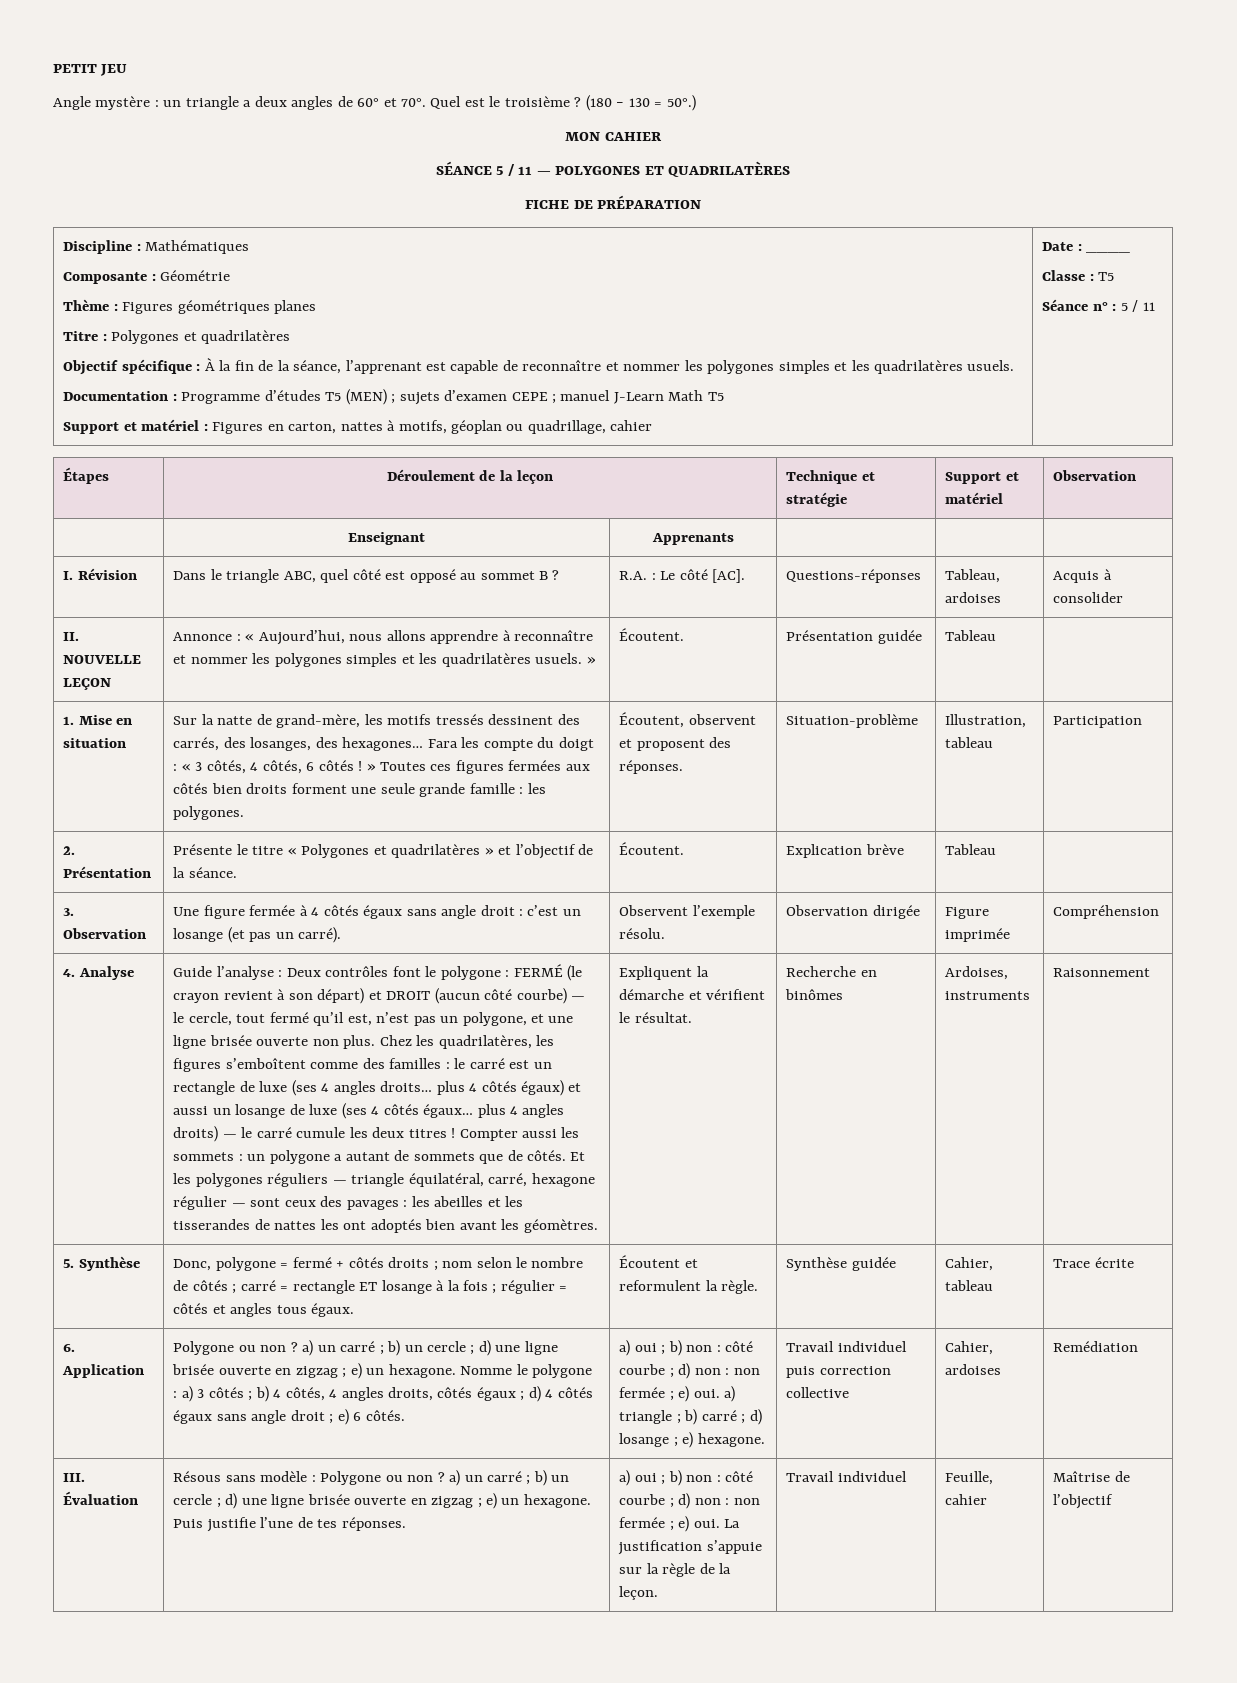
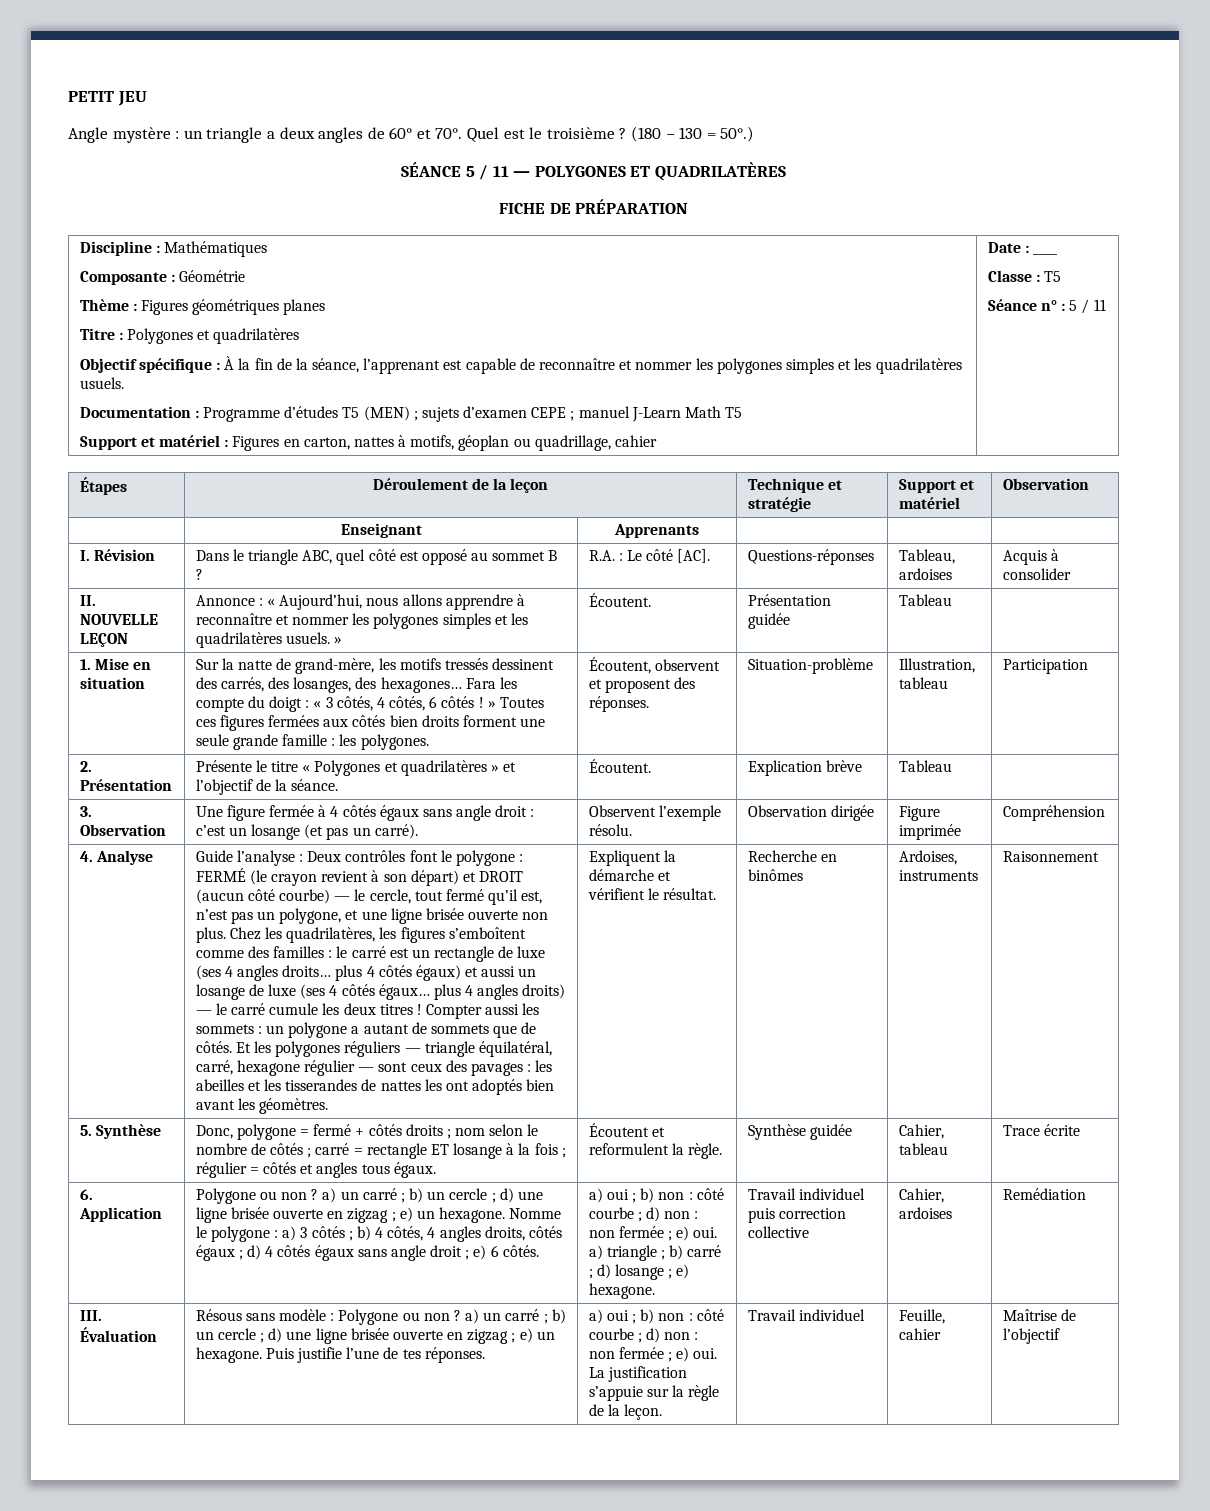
[565,132,662,141] // MON CAHIER -> (755, 134) none

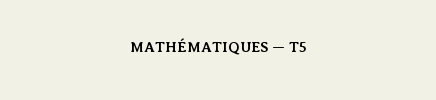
[68,91,147,106] [68,126,755,143] [400,162,787,181] [498,199,689,214] [79,241,267,257] [79,270,245,285] [79,299,326,315] [79,328,300,344] [79,356,962,374] [79,377,124,389] [79,406,743,422] [79,435,658,451] [987,242,1029,253] [1032,253,1057,255] [987,270,1061,282] [987,299,1106,314] [79,477,127,495] [372,478,549,493] [747,478,842,493] [747,497,811,512] [898,479,974,493] [898,497,960,509] [1002,478,1089,490] [340,523,422,538] [614,524,699,538] [79,549,155,561] [195,549,558,565] [195,569,203,580] [588,549,711,563] [747,549,874,565] [898,549,955,564] [898,568,952,580] [1002,549,1059,565] [1002,568,1071,580] [79,595,96,606] [79,614,158,625] [79,633,128,647] [195,594,525,610] [195,613,528,629] [195,632,342,648] [588,593,651,607] [747,594,831,606] [747,613,790,629] [898,594,952,606] [79,658,151,670] [79,677,145,689] [195,658,555,674] [195,677,517,693] [195,696,545,712] [195,715,546,731] [195,734,429,750] [588,657,720,674] [588,677,695,693] [588,696,649,712] [747,658,873,674] [898,658,975,673] [898,677,948,689] [1002,659,1088,674] [79,761,92,772] [79,779,172,791] [195,760,517,776] [195,779,339,795] [588,759,651,773] [747,760,862,776] [898,760,952,772] [79,806,92,817] [79,824,166,836] [195,805,535,821] [195,824,418,840] [588,805,721,821] [588,824,632,836] [747,805,874,821] [898,806,940,821] [898,824,961,840] [1002,805,1105,821] [79,850,153,865] [195,850,524,866] [195,868,524,886] [195,889,543,905] [195,908,549,924] [195,927,526,943] [195,946,546,962] [195,965,537,981] [195,984,566,1000] [195,1003,540,1019] [195,1022,537,1038] [195,1041,552,1057] [195,1060,553,1076] [195,1079,555,1095] [195,1098,328,1114] [588,850,676,866] [588,869,671,881] [587,888,716,900] [747,850,837,862] [747,869,803,881] [898,850,957,865] [898,870,978,881] [1002,851,1099,862] [79,1124,161,1139] [195,1124,539,1140] [195,1143,566,1159] [195,1162,436,1178] [588,1123,665,1137] [588,1143,722,1159] [747,1124,852,1140] [898,1124,944,1139] [898,1143,948,1155] [1002,1124,1080,1136] [79,1189,93,1200] [78,1207,162,1222] [195,1188,544,1204] [195,1207,562,1223] [195,1226,563,1242] [195,1245,539,1261] [588,1188,724,1203] [588,1207,699,1222] [588,1226,718,1241] [588,1245,722,1261] [588,1264,690,1280] [588,1283,655,1299] [747,1188,865,1200] [747,1208,846,1223] [747,1226,809,1238] [898,1188,944,1203] [898,1207,952,1219] [1002,1188,1086,1200] [79,1310,102,1321] [79,1327,157,1342] [195,1309,566,1325] [195,1328,555,1344] [195,1347,485,1363] [588,1309,724,1324] [588,1328,699,1343] [588,1347,718,1362] [588,1366,687,1382] [588,1385,720,1401] [588,1404,662,1420] [747,1309,865,1321] [898,1309,945,1324] [898,1328,941,1340] [1002,1309,1076,1321] [1002,1328,1060,1344] PETIT JEU // Angle mystère : un triangle a deux angles de 60° et 70°. Quel est le troisième ? (180 − 130 = 50°.) // SÉANCE 5 / 11 — POLYGONES ET QUADRILATÈRES // FICHE DE PRÉPARATION // Discipline : Mathématiques // Composante : Géométrie // Thème : Figures géométriques planes // Titre : Polygones et quadrilatères // Objectif spécifique : À la fin de la séance, l’apprenant est capable de reconnaître et nommer les polygones simples et les quadrilatères usuels. // Documentation : Programme d’études T5 (MEN) ; sujets d’examen CEPE ; manuel J-Learn Math T5 // Support et matériel : Figures en carton, nattes à motifs, géoplan ou quadrillage, cahier | Date : ____ // Classe : T5 // Séance n° : 5 / 11 // Étapes | Déroulement de la leçon | Technique et stratégie | Support et matériel | Observation // | Enseignant | Apprenants | | | // I. Révision | Dans le triangle ABC, quel côté est opposé au sommet B ? | R.A. : Le côté [AC]. | Questions-réponses | Tableau, ardoises | Acquis à consolider // II. NOUVELLE LEÇON | Annonce : « Aujourd’hui, nous allons apprendre à reconnaître et nommer les polygones simples et les quadrilatères usuels. » | Écoutent. | Présentation guidée | Tableau | // 1. Mise en situation | Sur la natte de grand-mère, les motifs tressés dessinent des carrés, des losanges, des hexagones… Fara les compte du doigt : « 3 côtés, 4 côtés, 6 côtés ! » Toutes ces figures fermées aux côtés bien droits forment une seule grande famille : les polygones. | Écoutent, observent et proposent des réponses. | Situation-problème | Illustration, tableau | Participation // 2. Présentation | Présente le titre « Polygones et quadrilatères » et l’objectif de la séance. | Écoutent. | Explication brève | Tableau | // 3. Observation | Une figure fermée à 4 côtés égaux sans angle droit : c’est un losange (et pas un carré). | Observent l’exemple résolu. | Observation dirigée | Figure imprimée | Compréhension // 4. Analyse | Guide l’analyse : Deux contrôles font le polygone : FERMÉ (le crayon revient à son départ) et DROIT (aucun côté courbe) — le cercle, tout fermé qu’il est, n’est pas un polygone, et une ligne brisée ouverte non plus. Chez les quadrilatères, les figures s’emboîtent comme des familles : le carré est un rectangle de luxe (ses 4 angles droits… plus 4 côtés égaux) et aussi un losange de luxe (ses 4 côtés égaux… plus 4 angles droits) — le carré cumule les deux titres ! Compter aussi les sommets : un polygone a autant de sommets que de côtés. Et les polygones réguliers — triangle équilatéral, carré, hexagone régulier — sont ceux des pavages : les abeilles et les tisserandes de nattes les ont adoptés bien avant les géomètres. | Expliquent la démarche et vérifient le résultat. | Recherche en binômes | Ardoises, instruments | Raisonnement // 5. Synthèse | Donc, polygone = fermé + côtés droits ; nom selon le nombre de côtés ; carré = rectangle ET losange à la fois ; régulier = côtés et angles tous égaux. | Écoutent et reformulent la règle. | Synthèse guidée | Cahier, tableau | Trace écrite // 6. Application | Polygone ou non ? a) un carré ; b) un cercle ; d) une ligne brisée ouverte en zigzag ; e) un hexagone. Nomme le polygone : a) 3 côtés ; b) 4 côtés, 4 angles droits, côtés égaux ; d) 4 côtés égaux sans angle droit ; e) 6 côtés. | a) oui ; b) non : côté courbe ; d) non : non fermée ; e) oui. a) triangle ; b) carré ; d) losange ; e) hexagone. | Travail individuel puis correction collective | Cahier, ardoises | Remédiation // III. Évaluation | Résous sans modèle : Polygone ou non ? a) un carré ; b) un cercle ; d) une ligne brisée ouverte en zigzag ; e) un hexagone. Puis justifie l’une de tes réponses. | a) oui ; b) non : côté courbe ; d) non : non fermée ; e) oui. La justification s’appuie sur la règle de la leçon. | Travail individuel | Feuille, cahier | Maîtrise de l’objectif -> [129,38,307,55] MATHÉMATIQUES — T5

